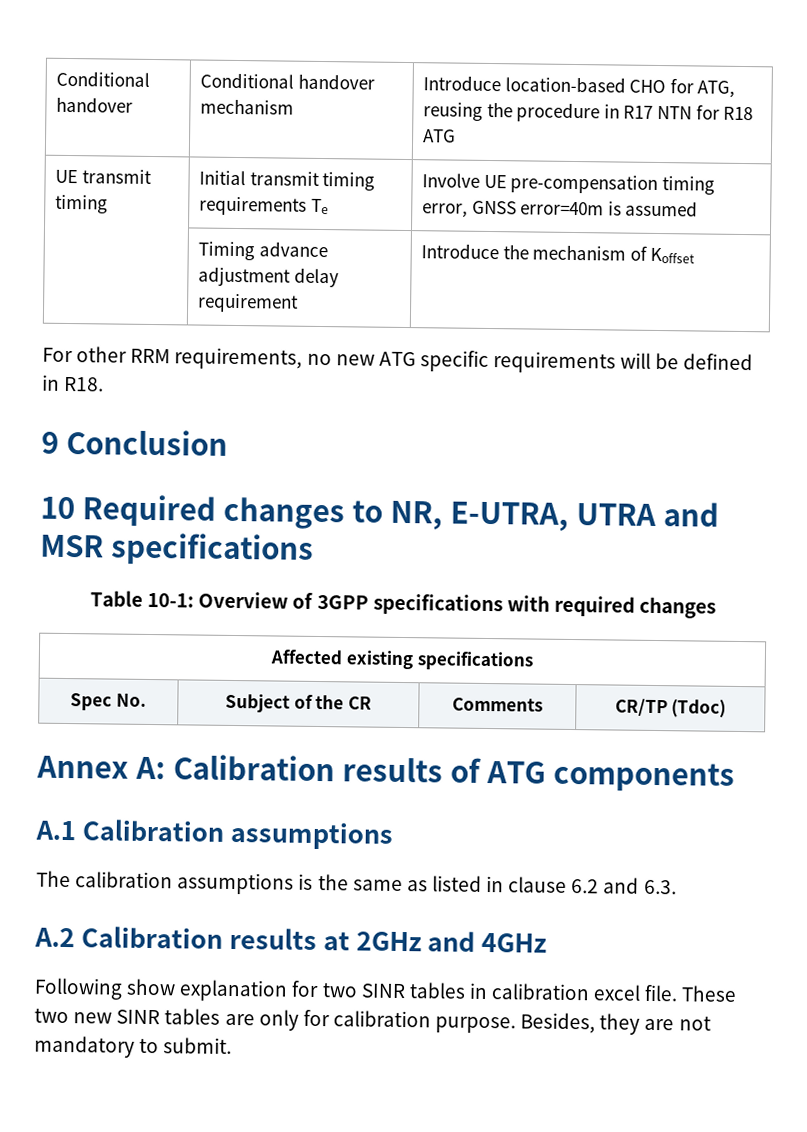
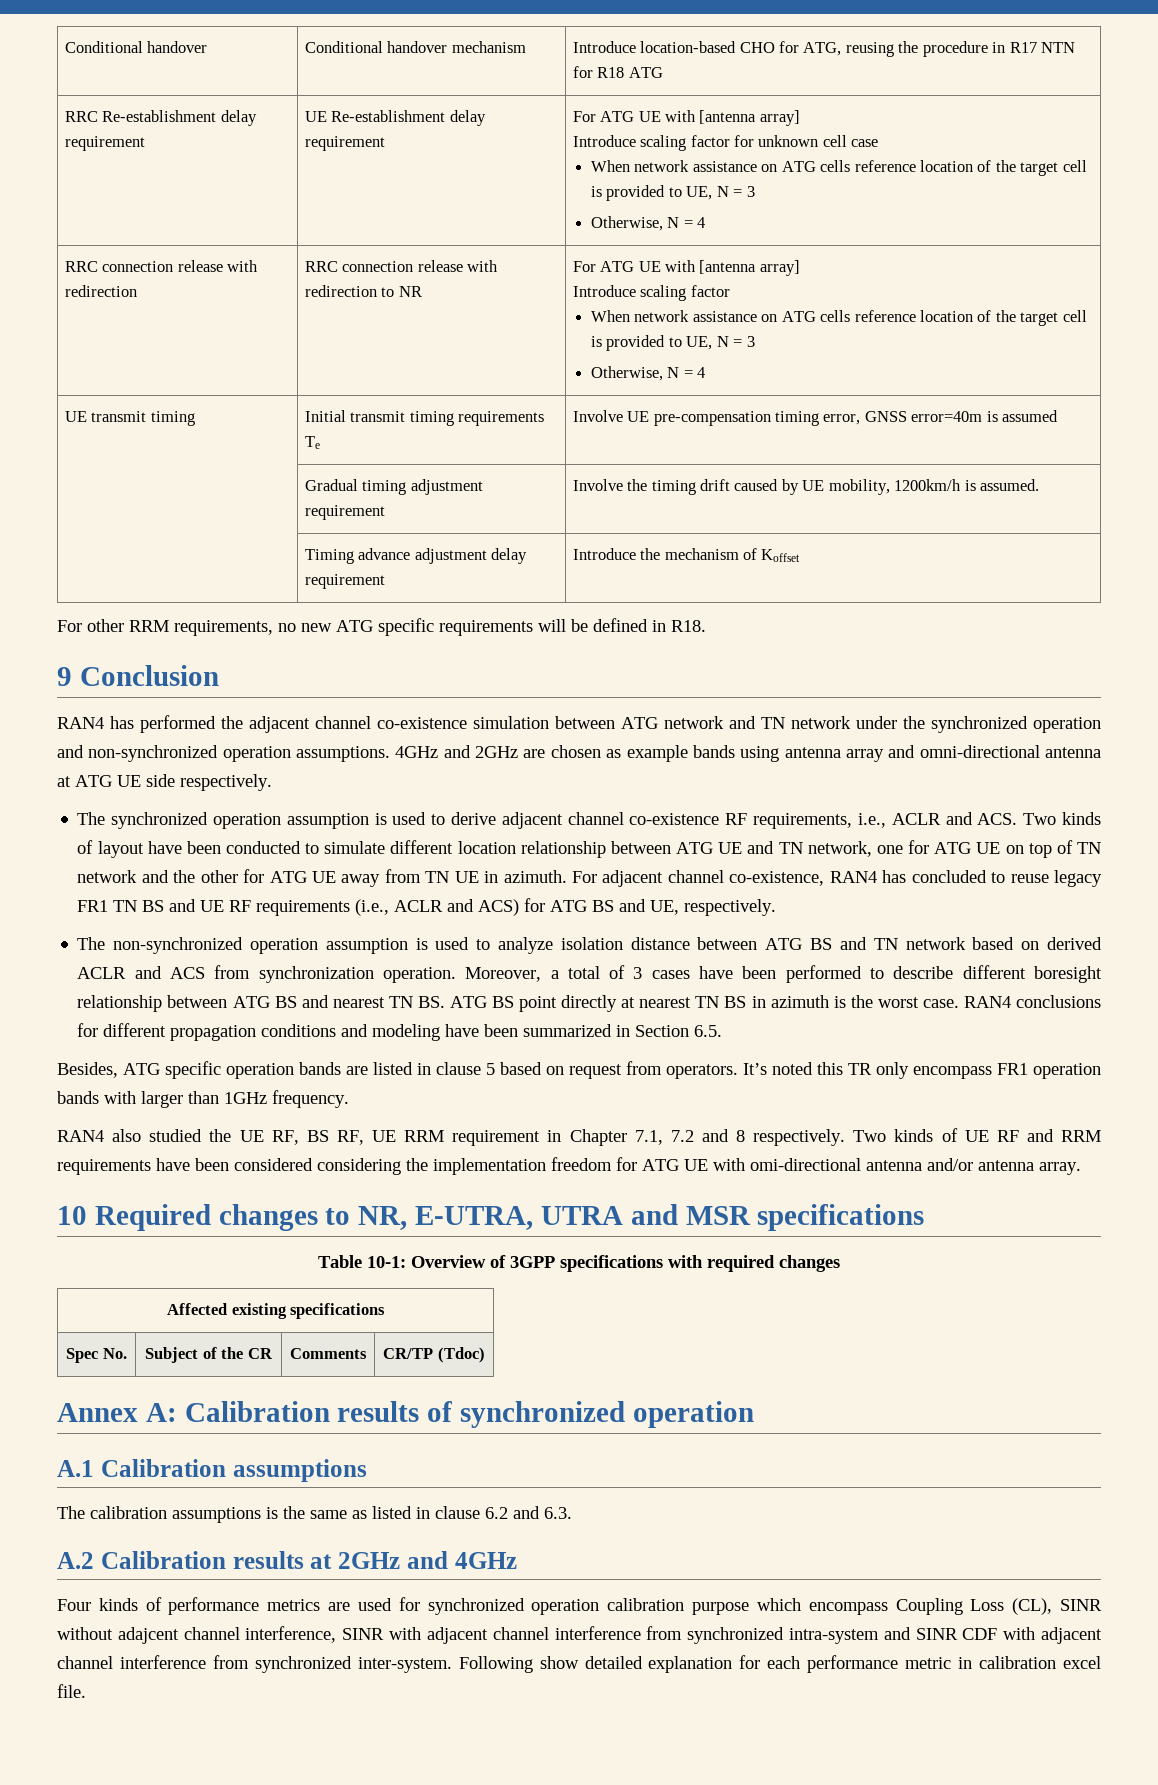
(457, 136) none -> [64,110,257,126] [64,136,145,151] [304,110,486,126] [304,136,385,151] [572,110,800,126] [572,135,879,151] [590,160,1087,176] [590,185,755,201] [590,216,706,231] [64,260,259,272] [64,285,137,297] [304,260,499,272] [304,285,422,297] [572,260,800,276] [572,285,730,301] [590,310,1087,326] [590,335,755,351] [590,366,706,381] // RRC Re-establishment delay requirement | UE Re-establishment delay requirement | For ATG UE with [antenna array] // Introduce scaling factor for unknown cell case // When network assistance on ATG cells reference location of the target cell is provided to UE, N = 3 // Otherwise, N = 4 // RRC connection release with redirection | RRC connection release with redirection to NR | For ATG UE with [antenna array] // Introduce scaling factor // When network assistance on ATG cells reference location of the target cell is provided to UE, N = 3 // Otherwise, N = 4
(699, 208) none -> [304,479,483,495] [304,505,385,520] [572,479,1040,495] // | Gradual timing adjustment requirement | Involve the timing drift caused by UE mobility, 1200km/h is assumed.
(228, 442) none -> [57,715,1101,733] [57,745,1102,762] [57,774,272,791] [77,812,1101,829] [77,840,1102,858] [77,869,1102,887] [77,898,777,916] [77,937,1102,954] [77,965,1102,983] [77,995,1102,1012] [77,1023,723,1041] [57,1061,1101,1079] [57,1090,349,1108] [57,1128,1101,1146] [57,1157,1081,1175] // RAN4 has performed the adjacent channel co-existence simulation between ATG network and TN network under the synchronized operation and non-synchronized operation assumptions. 4GHz and 2GHz are chosen as example bands using antenna array and omni-directional antenna at ATG UE side respectively. // The synchronized operation assumption is used to derive adjacent channel co-existence RF requirements, i.e., ACLR and ACS. Two kinds of layout have been conducted to simulate different location relationship between ATG UE and TN network, one for ATG UE on top of TN network and the other for ATG UE away from TN UE in azimuth. For adjacent channel co-existence, RAN4 has concluded to reuse legacy FR1 TN BS and UE RF requirements (i.e., ACLR and ACS) for ATG BS and UE, respectively. // The non-synchronized operation assumption is used to analyze isolation distance between ATG BS and TN network based on derived ACLR and ACS from synchronization operation. Moreover, a total of 3 cases have been performed to describe different boresight relationship between ATG BS and nearest TN BS. ATG BS point directly at nearest TN BS in azimuth is the worst case. RAN4 conclusions for different propagation conditions and modeling have been summarized in Section 6.5. // Besides, ATG specific operation bands are listed in clause 5 based on request from operators. It’s noted this TR only encompass FR1 operation bands with larger than 1GHz frequency. // RAN4 also studied the UE RF, BS RF, UE RRM requirement in Chapter 7.1, 7.2 and 8 respectively. Two kinds of UE RF and RRM requirements have been considered considering the implementation freedom for ATG UE with omi-directional antenna and/or antenna array.
[485,760,735,792] ATG components -> [460,1401,754,1428] synchronized operation
(548, 942) none -> [57,1597,1103,1615] [57,1626,1102,1644] [57,1655,452,1673] Four kinds of performance metrics are used for synchronized operation calibration purpose which encompass Coupling Loss (CL), SINR without adajcent channel interference, SINR with adjacent channel interference from synchronized intra-system and SINR CDF with adjacent channel interference from synchronized inter-system.
(177, 987) none -> [584,1656,643,1669] detailed
[321,982,466,999] two SINR tables -> [767,1655,952,1673] each performance metric
[681,985,738,1002] [34,1008,711,1035] [34,1035,233,1058] These two new SINR tables are only for calibration purpose. Besides, they are not mandatory to submit. -> (86, 1691) none

